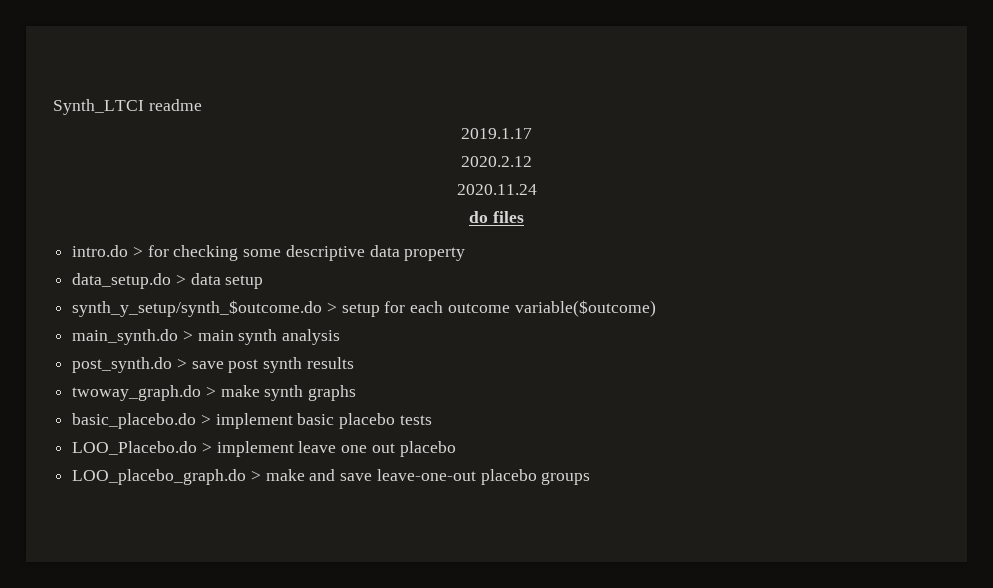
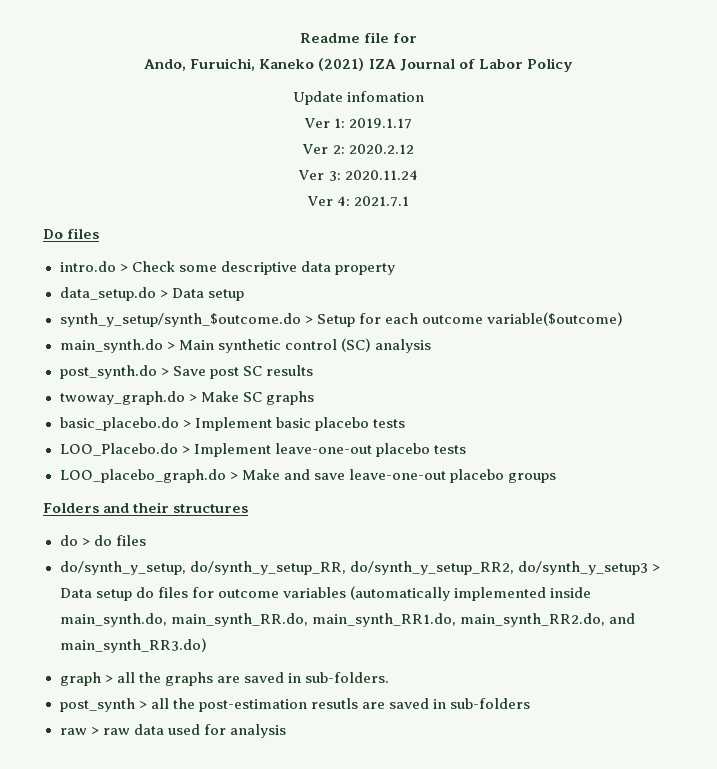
[53,99,202,115] Synth_LTCI readme // -> [299,32,418,43] [144,58,573,72] [292,91,425,105] [303,118,345,128] Readme file for // Ando, Furuichi, Kaneko (2021) IZA Journal of Labor Policy // Update infomation // Ver 1:
(532, 133) none -> [302,144,345,154] Ver 2:
(532, 161) none -> [298,170,341,181] Ver 3:
[469,211,489,223] do -> [306,196,410,207] [43,229,63,239] Ver 4: 2021.7.1 // Do
[147,245,239,261] for checking -> [131,261,175,272] Check
[190,273,221,285] data -> [171,288,204,298] Data
[341,303,380,317] setup -> [316,314,355,327] Setup
[197,329,278,345] main synth -> [178,338,371,353] Main synthetic control (SC)
[191,357,303,373] save post synth -> [172,366,262,379] Save post SC
[220,385,304,401] make synth -> [200,391,262,402] Make SC
[215,413,293,429] implement -> [194,417,272,431] Implement
[216,441,456,457] implement leave one out placebo -> [193,443,466,457] Implement leave-one-out placebo tests
[265,469,305,481] make -> [241,469,280,480] Make
(591, 478) none -> [43,502,249,513] [59,535,146,546] [59,561,660,575] [59,586,591,601] [59,613,635,627] [59,638,207,653] [59,672,389,686] [59,698,530,712] [59,724,286,738] // Folders and their structures // do > do files // do/synth_y_setup, do/synth_y_setup_RR, do/synth_y_setup_RR2, do/synth_y_setup3 > Data setup do files for outcome variables (automatically implemented inside main_synth.do, main_synth_RR.do, main_synth_RR1.do, main_synth_RR2.do, and main_synth_RR3.do) // graph > all the graphs are saved in sub-folders. // post_synth > all the post-estimation resutls are saved in sub-folders // raw > raw data used for analysis

